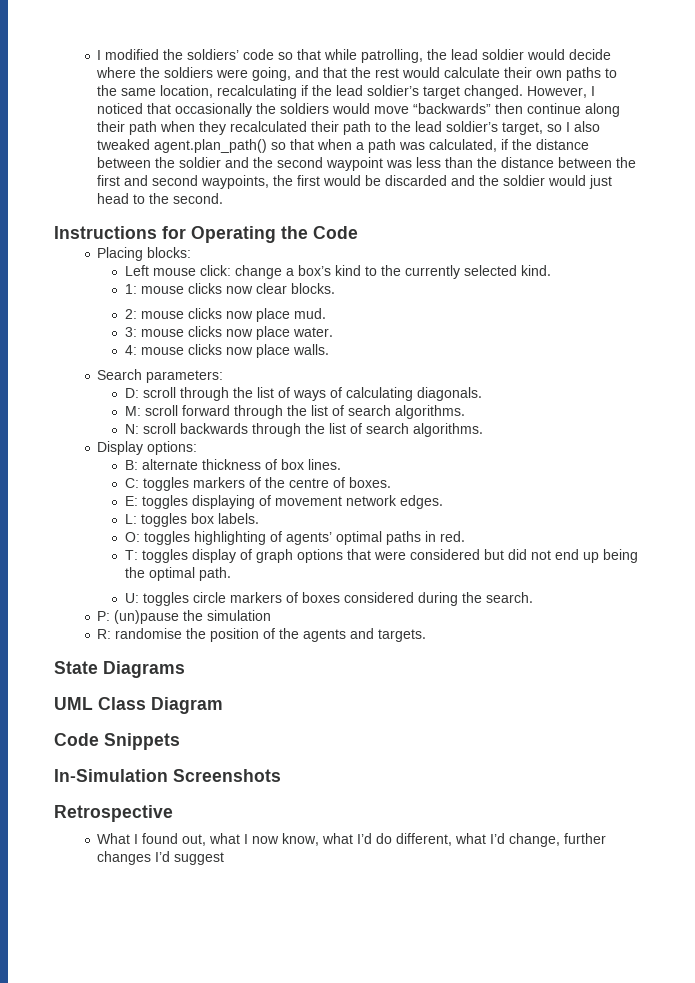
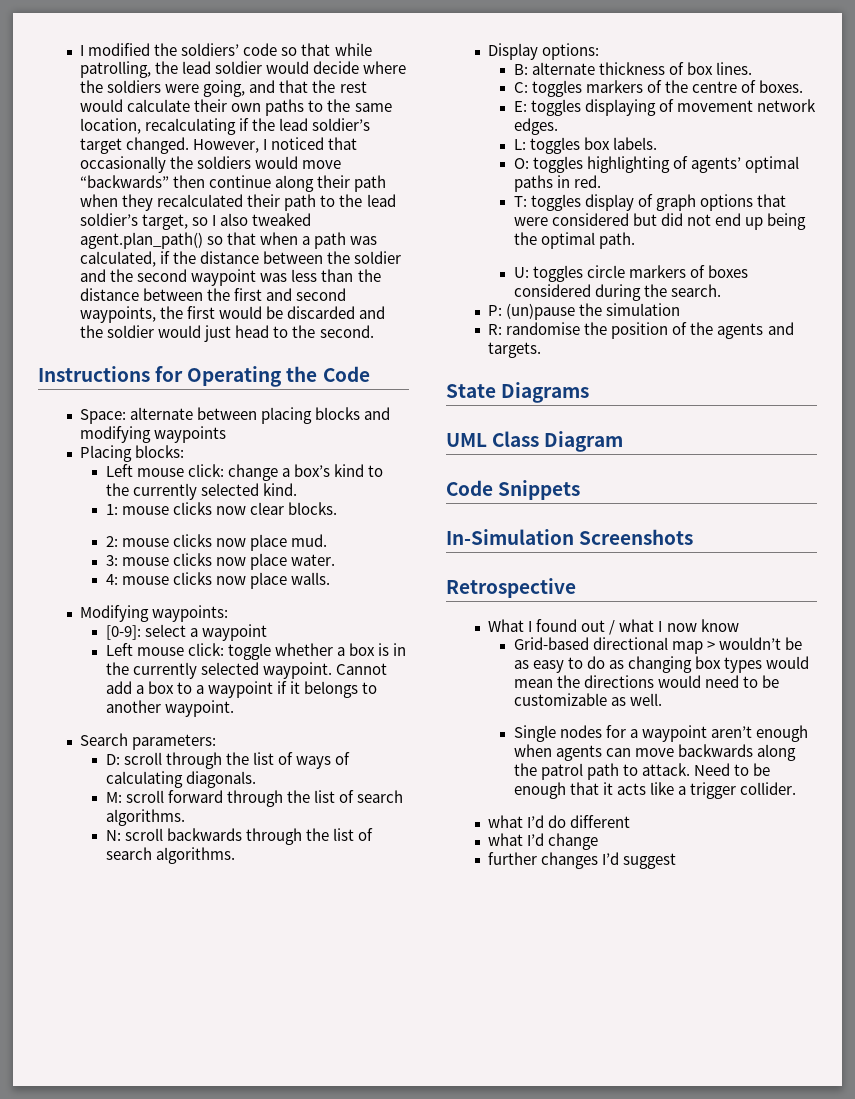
(358, 232) none -> [80,407,391,424] [80,426,227,443] // Space: alternate between placing blocks and modifying waypoints
(329, 349) none -> [80,605,229,622] [105,624,268,641] [105,643,407,660] [105,662,388,679] [105,681,378,698] [105,700,234,717] // Modifying waypoints: // [0-9]: select a waypoint // Left mouse click: toggle whether a box is in the currently selected waypoint. Cannot add a box to a waypoint if it belongs to another waypoint.
[182,834,207,846] out, -> [581,620,616,635] out /
[282,833,320,846] know, -> [700,619,739,632] [513,637,803,654] [513,656,810,673] [513,675,780,688] [513,693,662,706] [513,725,809,742] [513,744,797,761] [513,763,771,780] [513,782,797,799] know // Grid-based directional map > wouldn’t be as easy to do as changing box types would mean the directions would need to be customizable as well. // Single nodes for a waypoint aren’t enough when agents can move backwards along the patrol path to attack. Need to be enough that it acts like a trigger collider. //
[396,833,561,847] different, what I’d change, -> [570,815,631,828] [488,833,599,850] different // what I’d change //

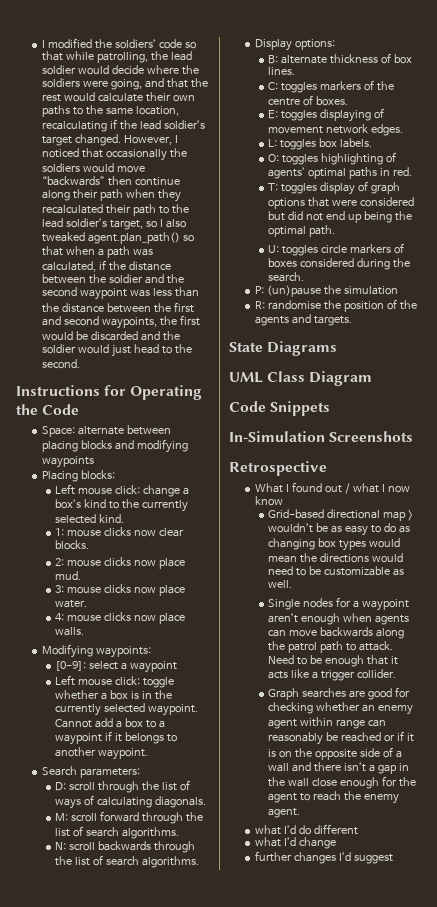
(797, 788) none -> [268,687,411,700] [268,702,414,715] [268,717,387,729] [268,731,415,745] [268,747,403,760] [268,762,410,774] [268,776,417,789] [268,791,400,804] [268,808,301,818] // Graph searches are good for checking whether an enemy agent within range can reasonably be reached or if it is on the opposite side of a wall and there isn’t a gap in the wall close enough for the agent to reach the enemy agent.

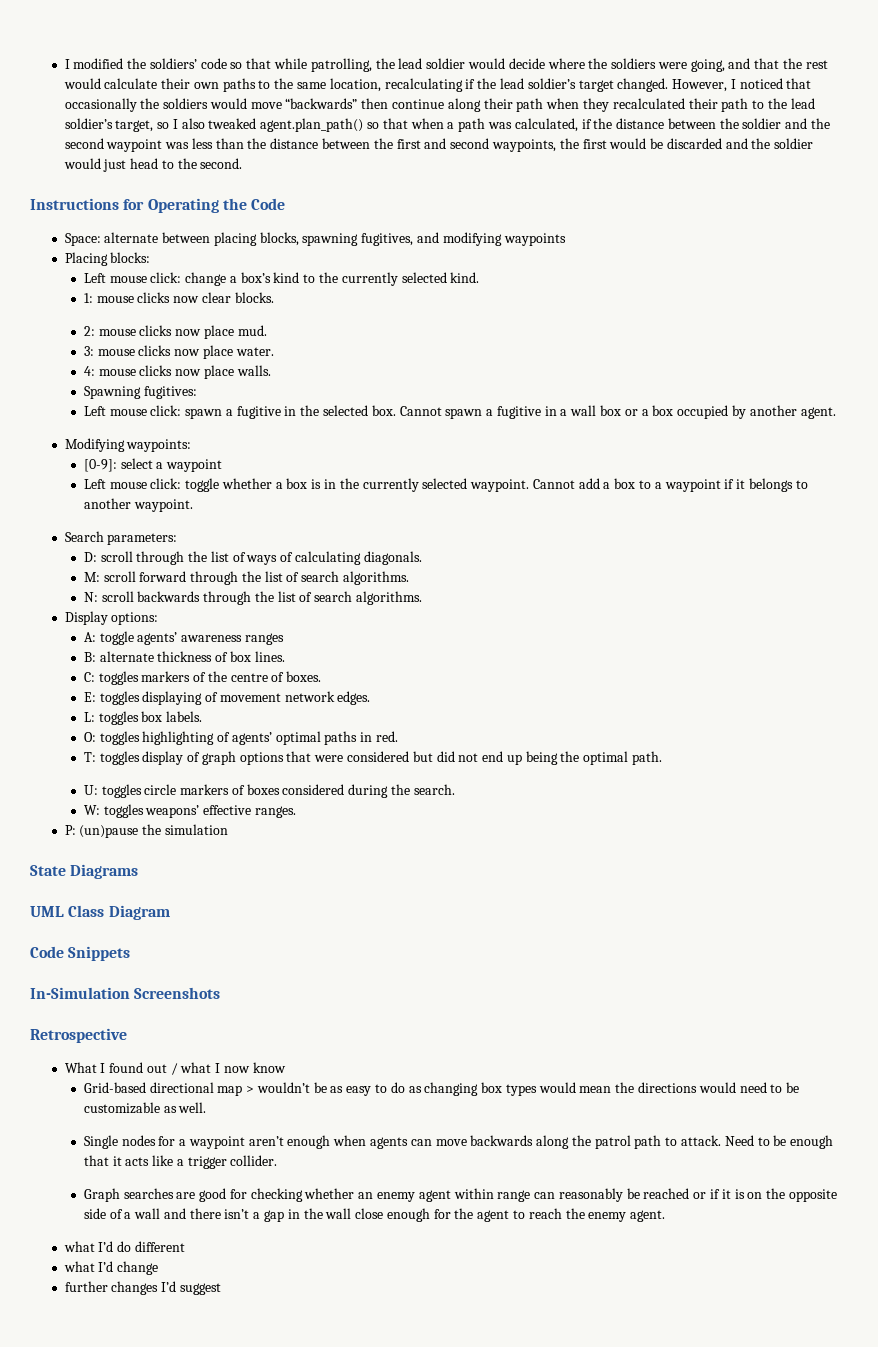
[80,440,112,450] blocks -> [259,232,414,246] blocks, spawning fugitives,
(85, 631) none -> [83,386,197,399] [83,405,836,419] // Spawning fugitives: // Left mouse click: spawn a fugitive in the selected box. Cannot spawn a fugitive in a wall box or a box occupied by another agent.
(335, 44) none -> [83,631,284,645] // A: toggle agents’ awareness ranges
(305, 277) none -> [83,804,296,818] // W: toggles weapons’ effective ranges.
[254,299,417,312] [254,314,352,326] // R: randomise the position of the agents and targets. -> (228, 829) none

